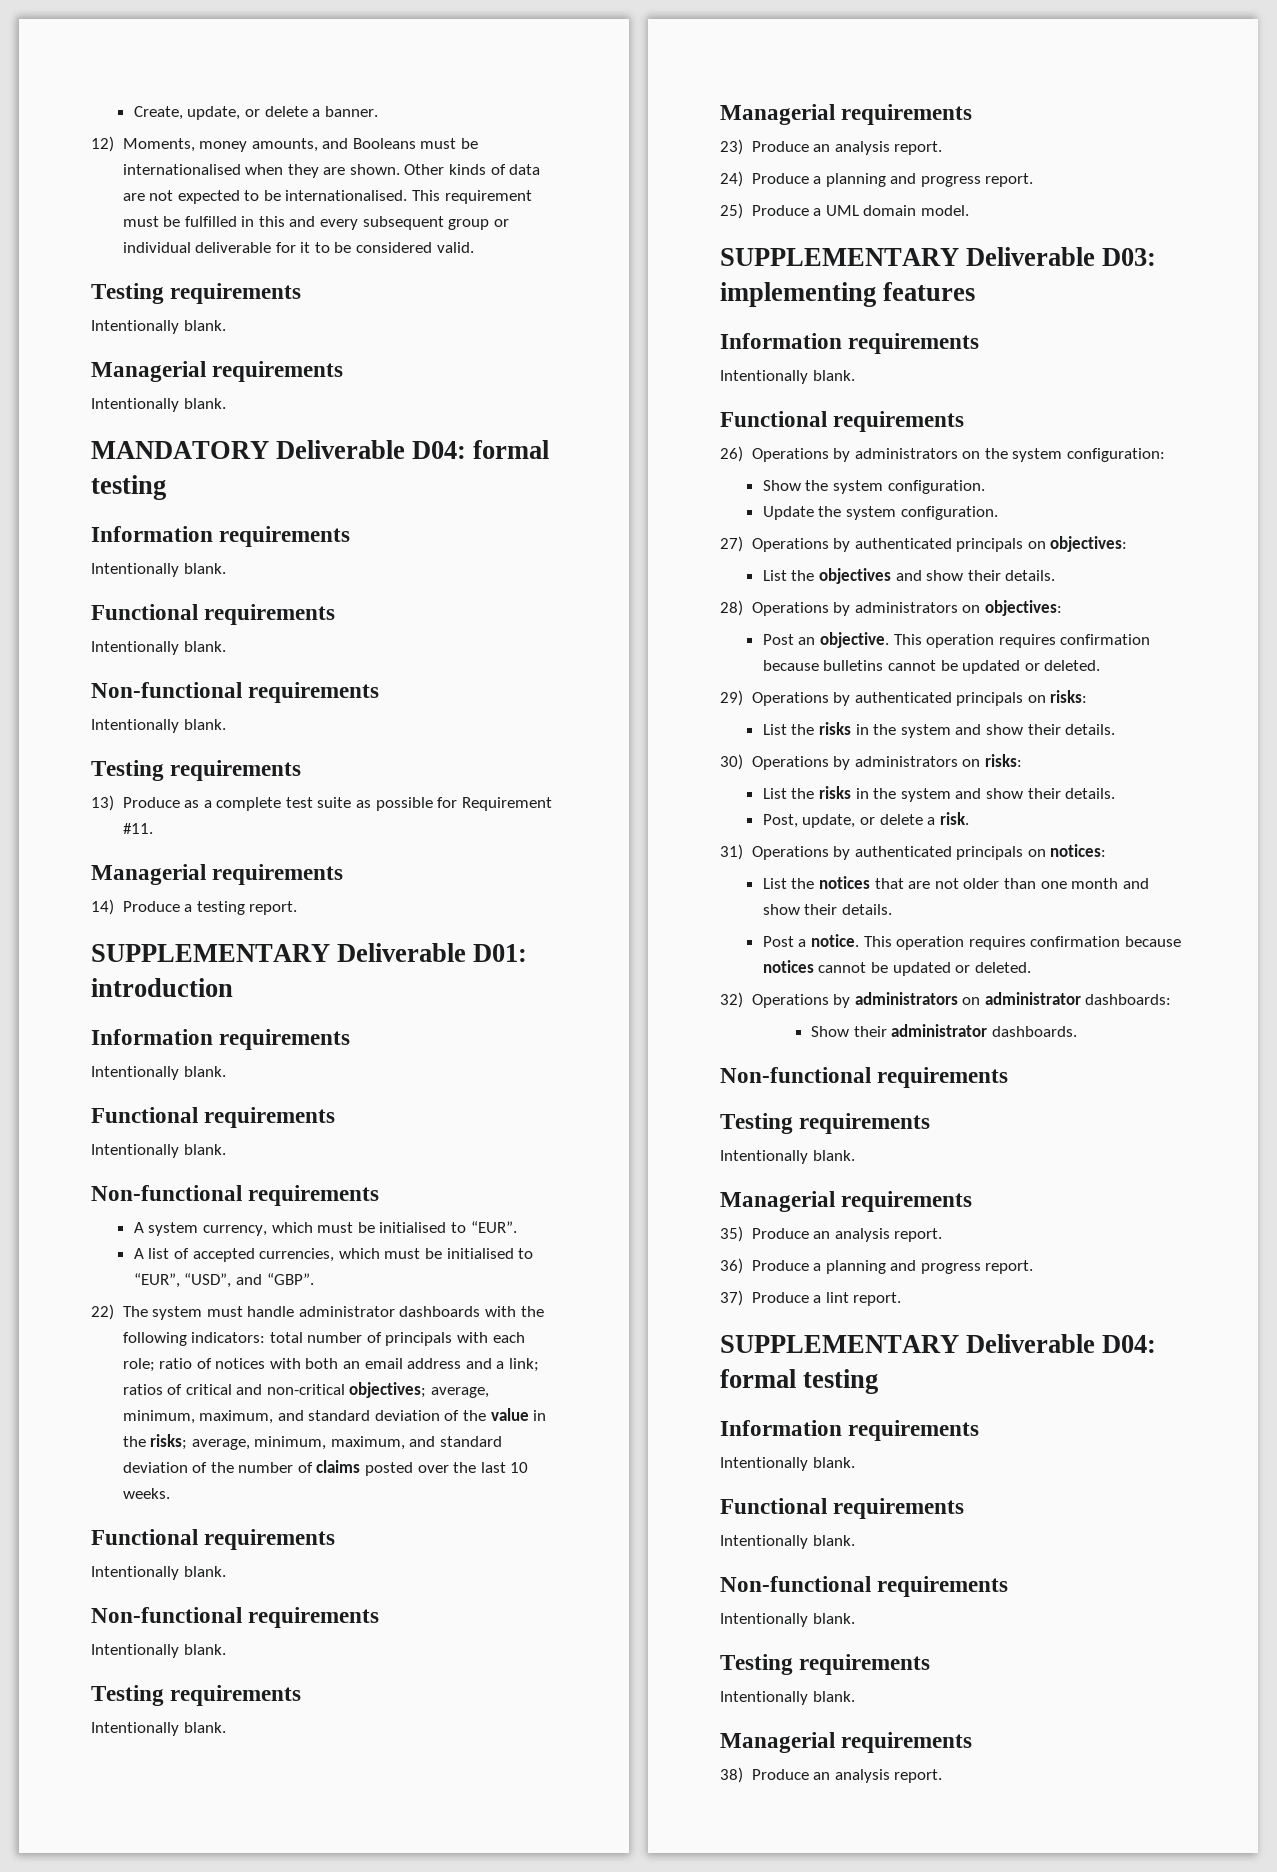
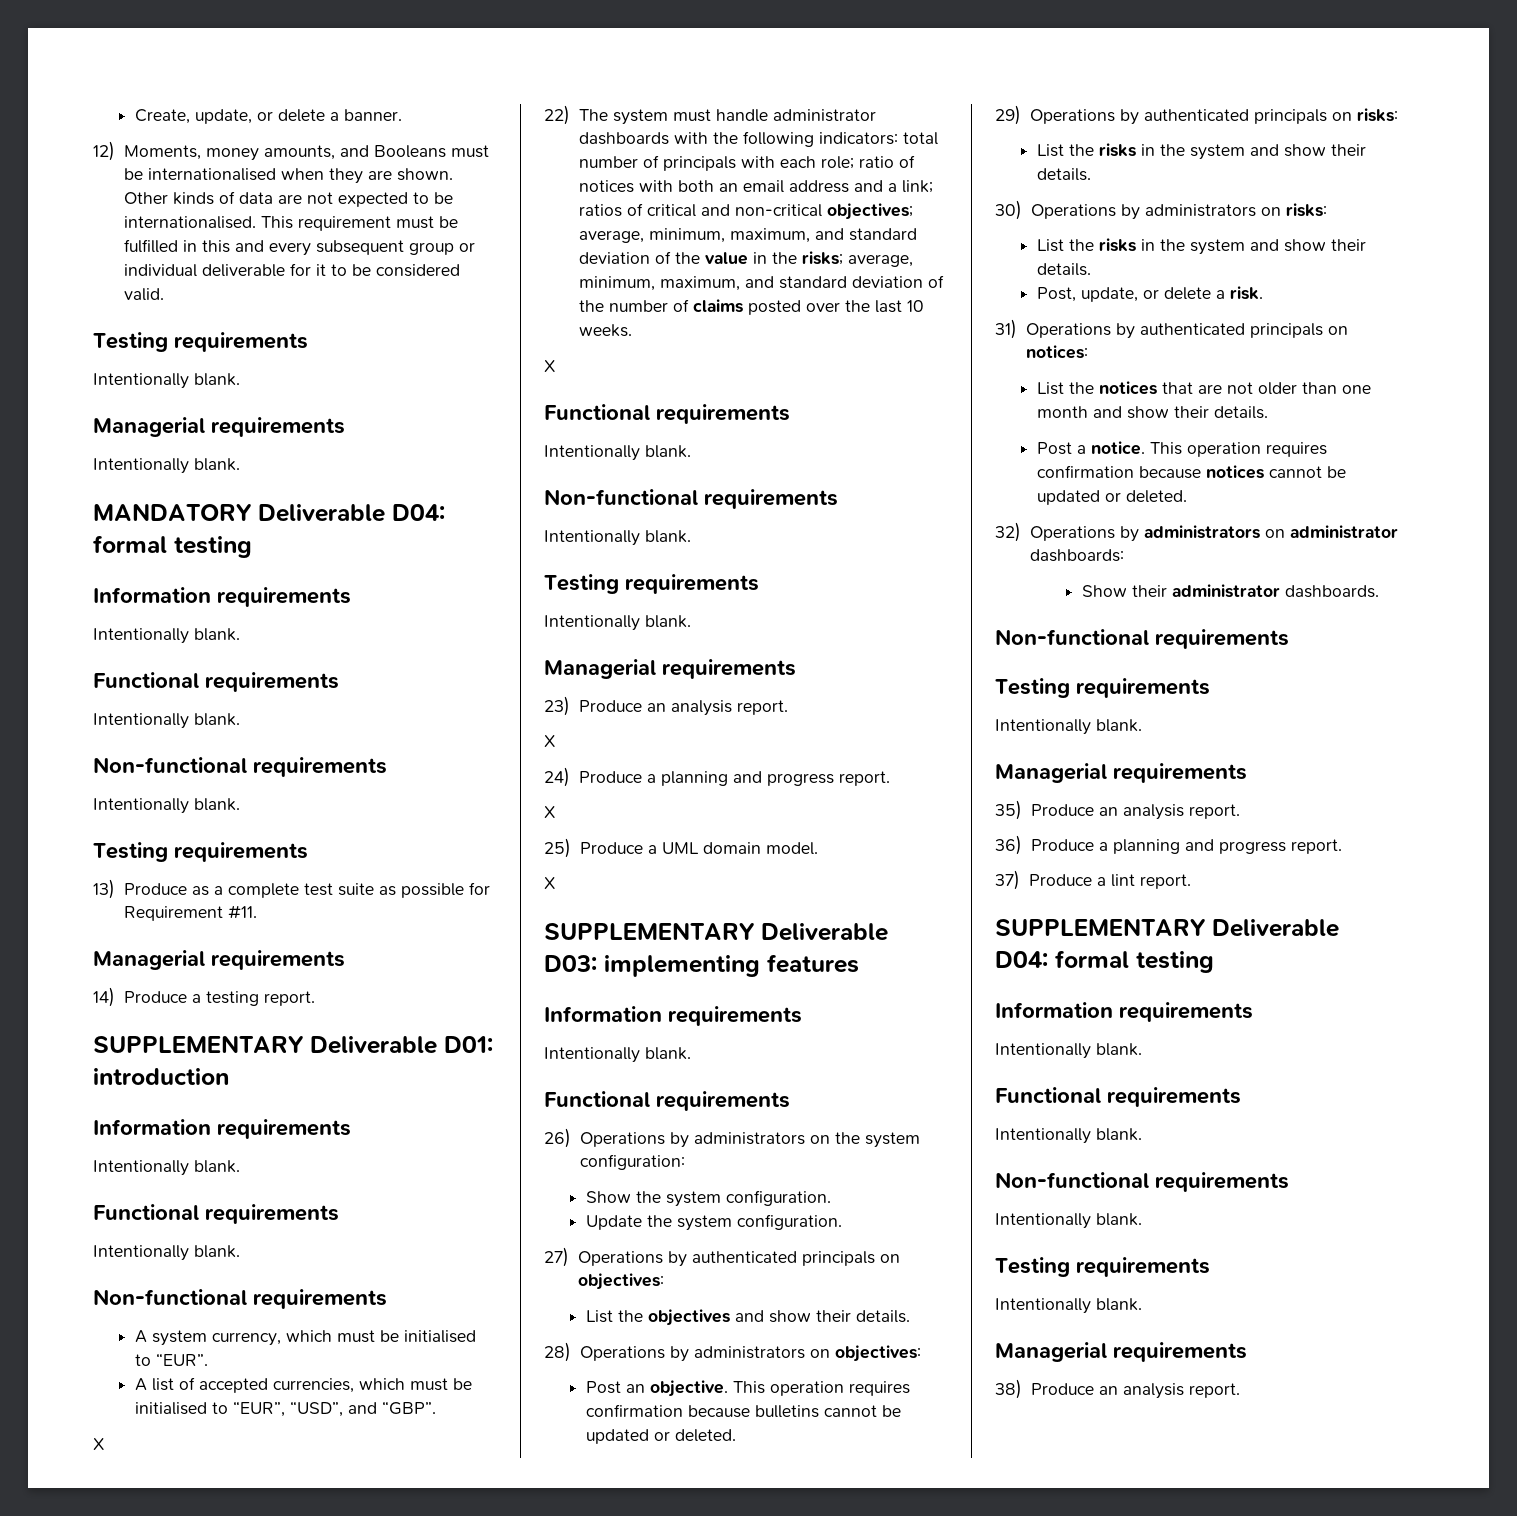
(314, 1279) none -> [93,1438,104,1450] // X
(170, 1493) none -> [544,360,555,372] // X
(943, 148) none -> [544,735,555,747] // X
(1034, 180) none -> [544,806,555,818] // X
(969, 210) none -> [544,877,555,889] // X

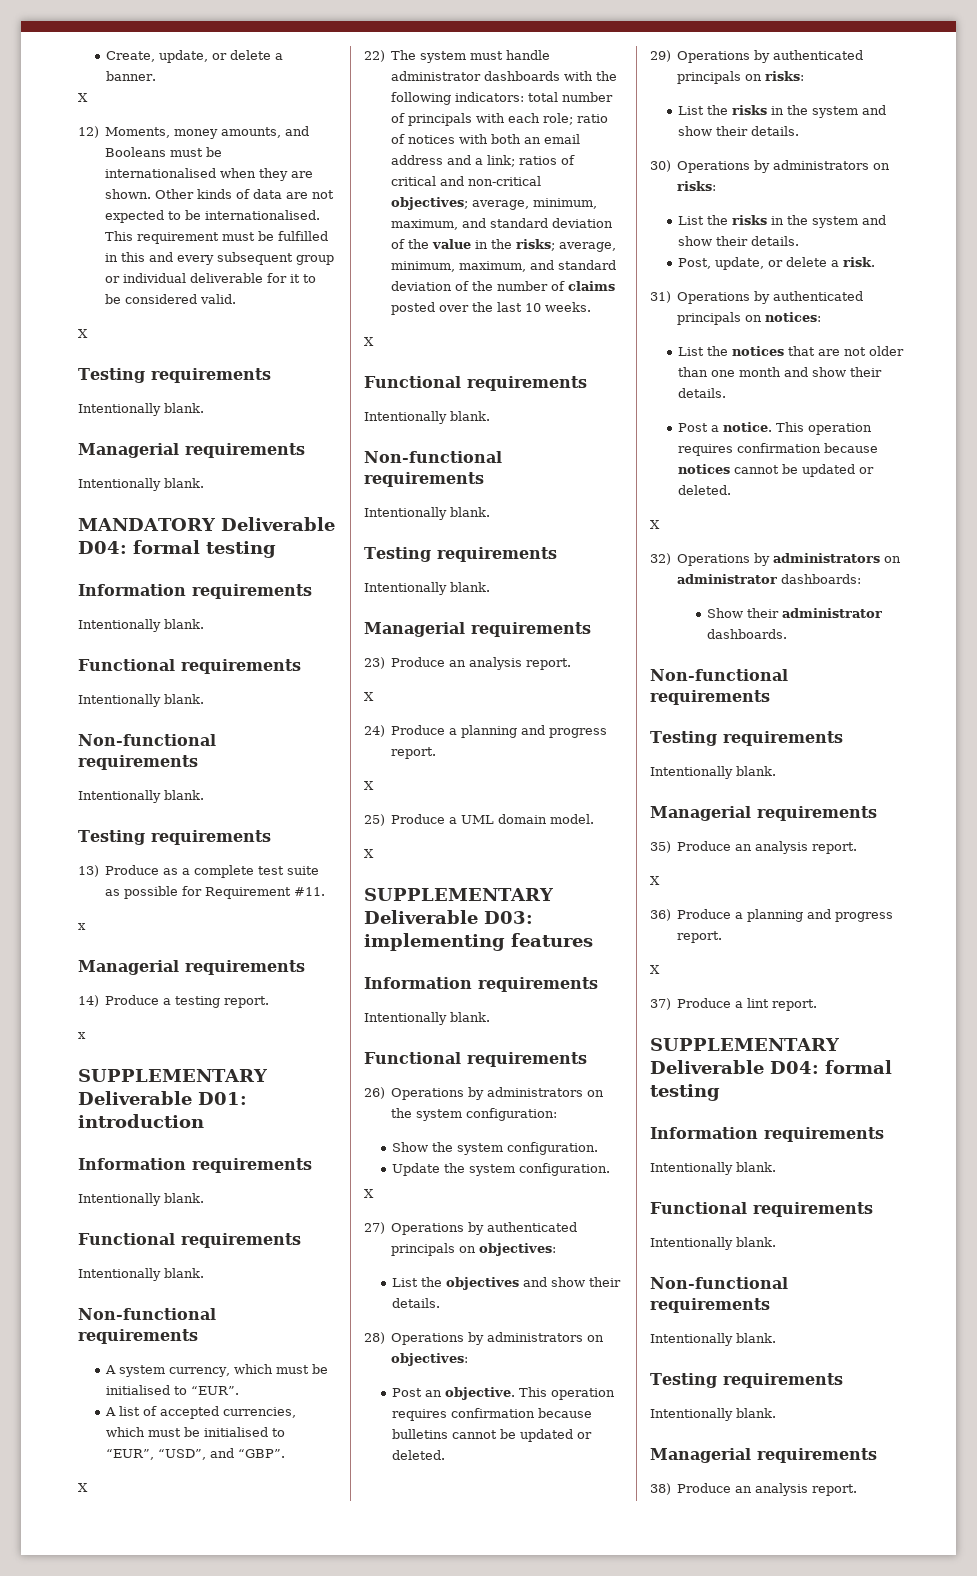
(402, 115) none -> [78,93,88,102] // X
(164, 294) none -> [78,329,88,338] // X
(257, 912) none -> [78,923,86,930] // x
(315, 998) none -> [78,1032,86,1039] // x
(842, 1222) none -> [364,1189,374,1198] // X
(1187, 496) none -> [650,520,660,529] // X
(1240, 811) none -> [650,876,660,885] // X
(1342, 846) none -> [650,965,660,974] // X

